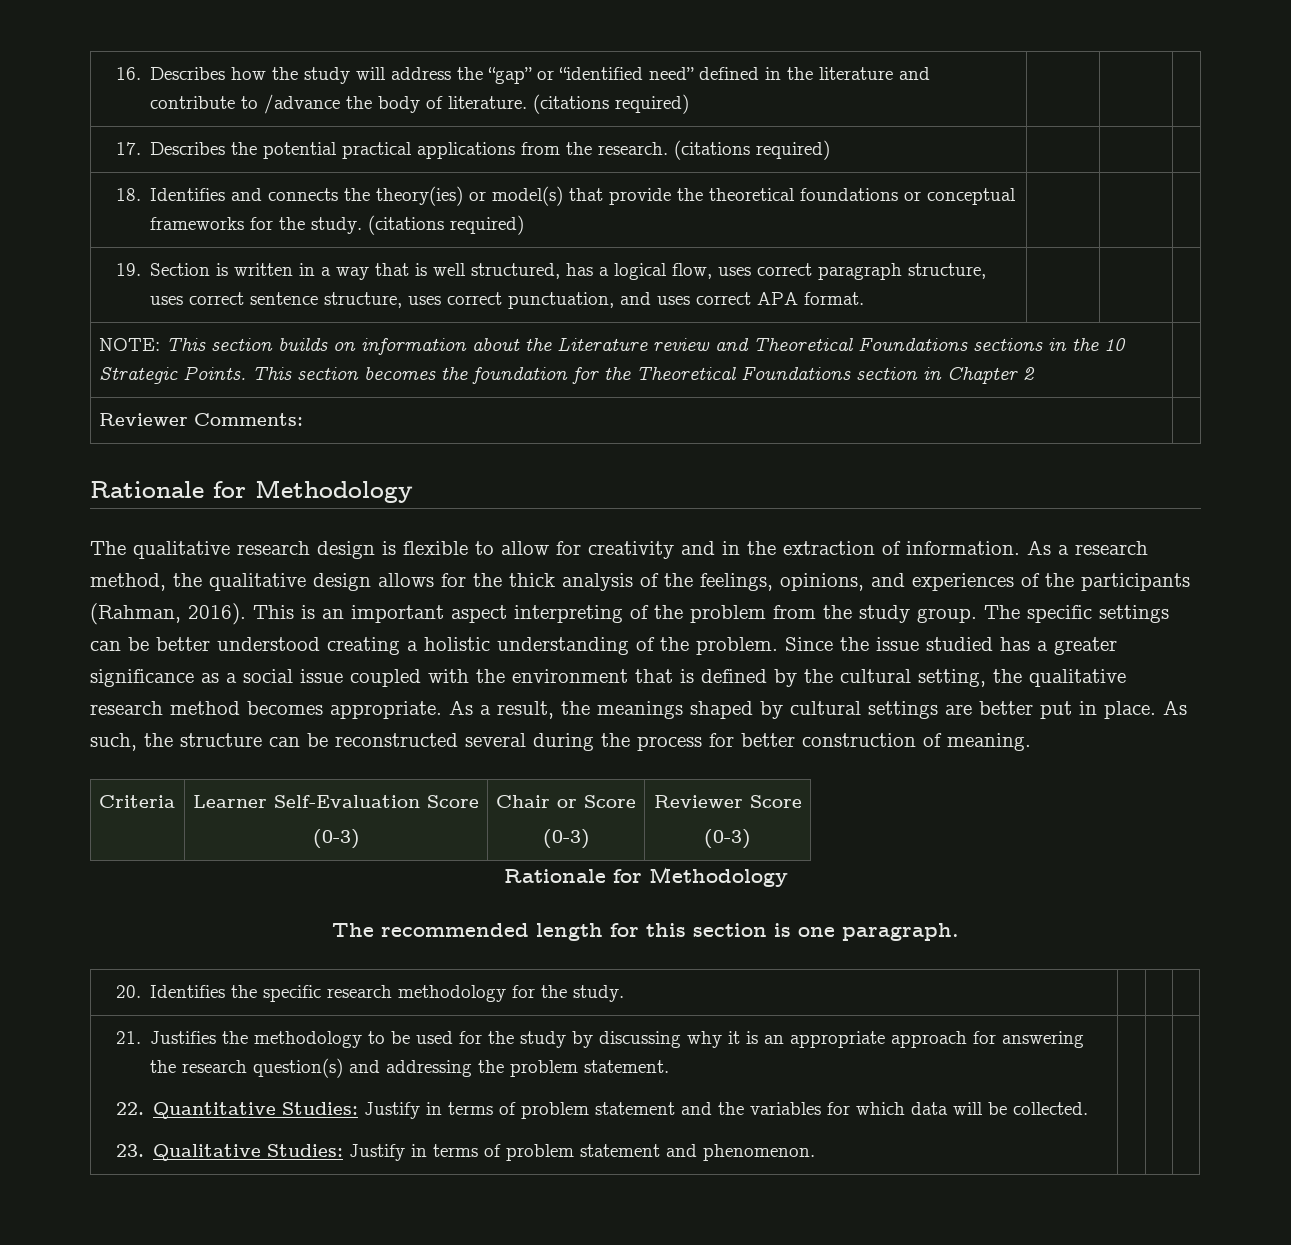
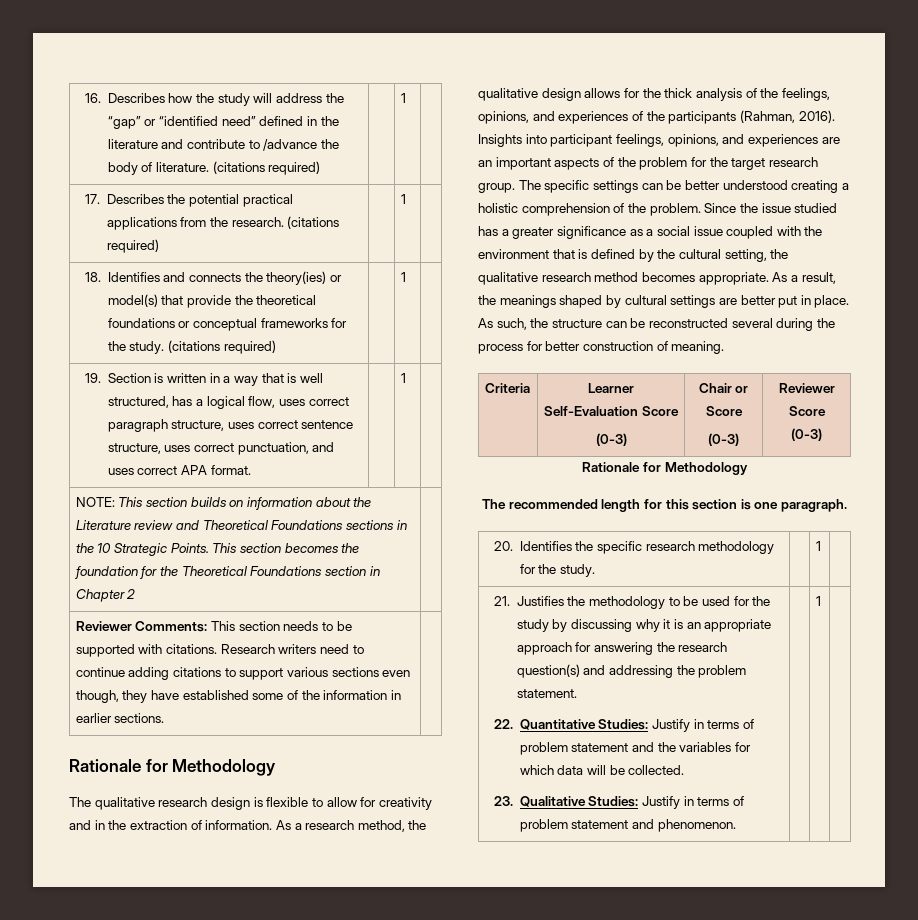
(689, 104) none -> [400,93,406,103] 1
(830, 150) none -> [400,194,406,204] 1
(524, 225) none -> [400,272,406,282] 1
(864, 298) none -> [400,373,406,383] 1
(303, 419) none -> [211,621,352,631] [75,644,364,657] [75,667,411,680] [75,690,401,703] [75,713,165,723] This section needs to be supported with citations. Research writers need to continue adding citations to support various sections even though, they have established some of the information in earlier sections.
[253,605,910,623] This is an important aspect interpreting of the problem from the study -> [478,134,840,147] [478,157,818,170] Insights into participant feelings, opinions, and experiences are an important aspects of the problem for the target research
[497,637,629,655] understanding -> [521,203,610,216] comprehension
(624, 993) none -> [815,541,821,551] 1
(815, 1152) none -> [815,596,821,606] 1

